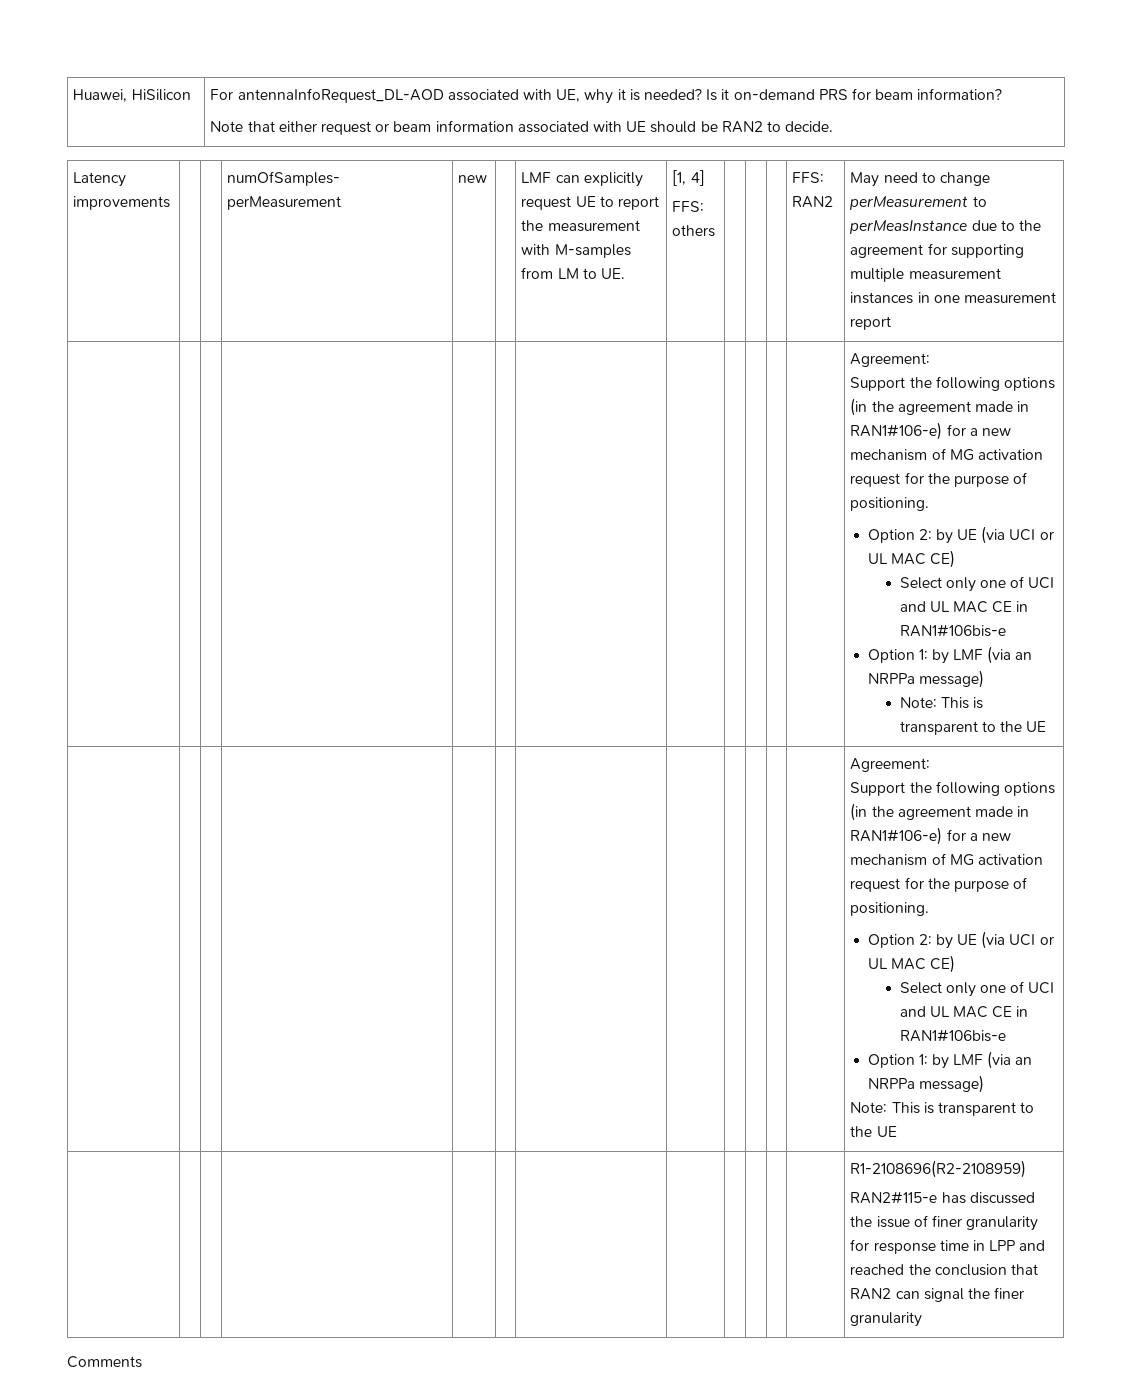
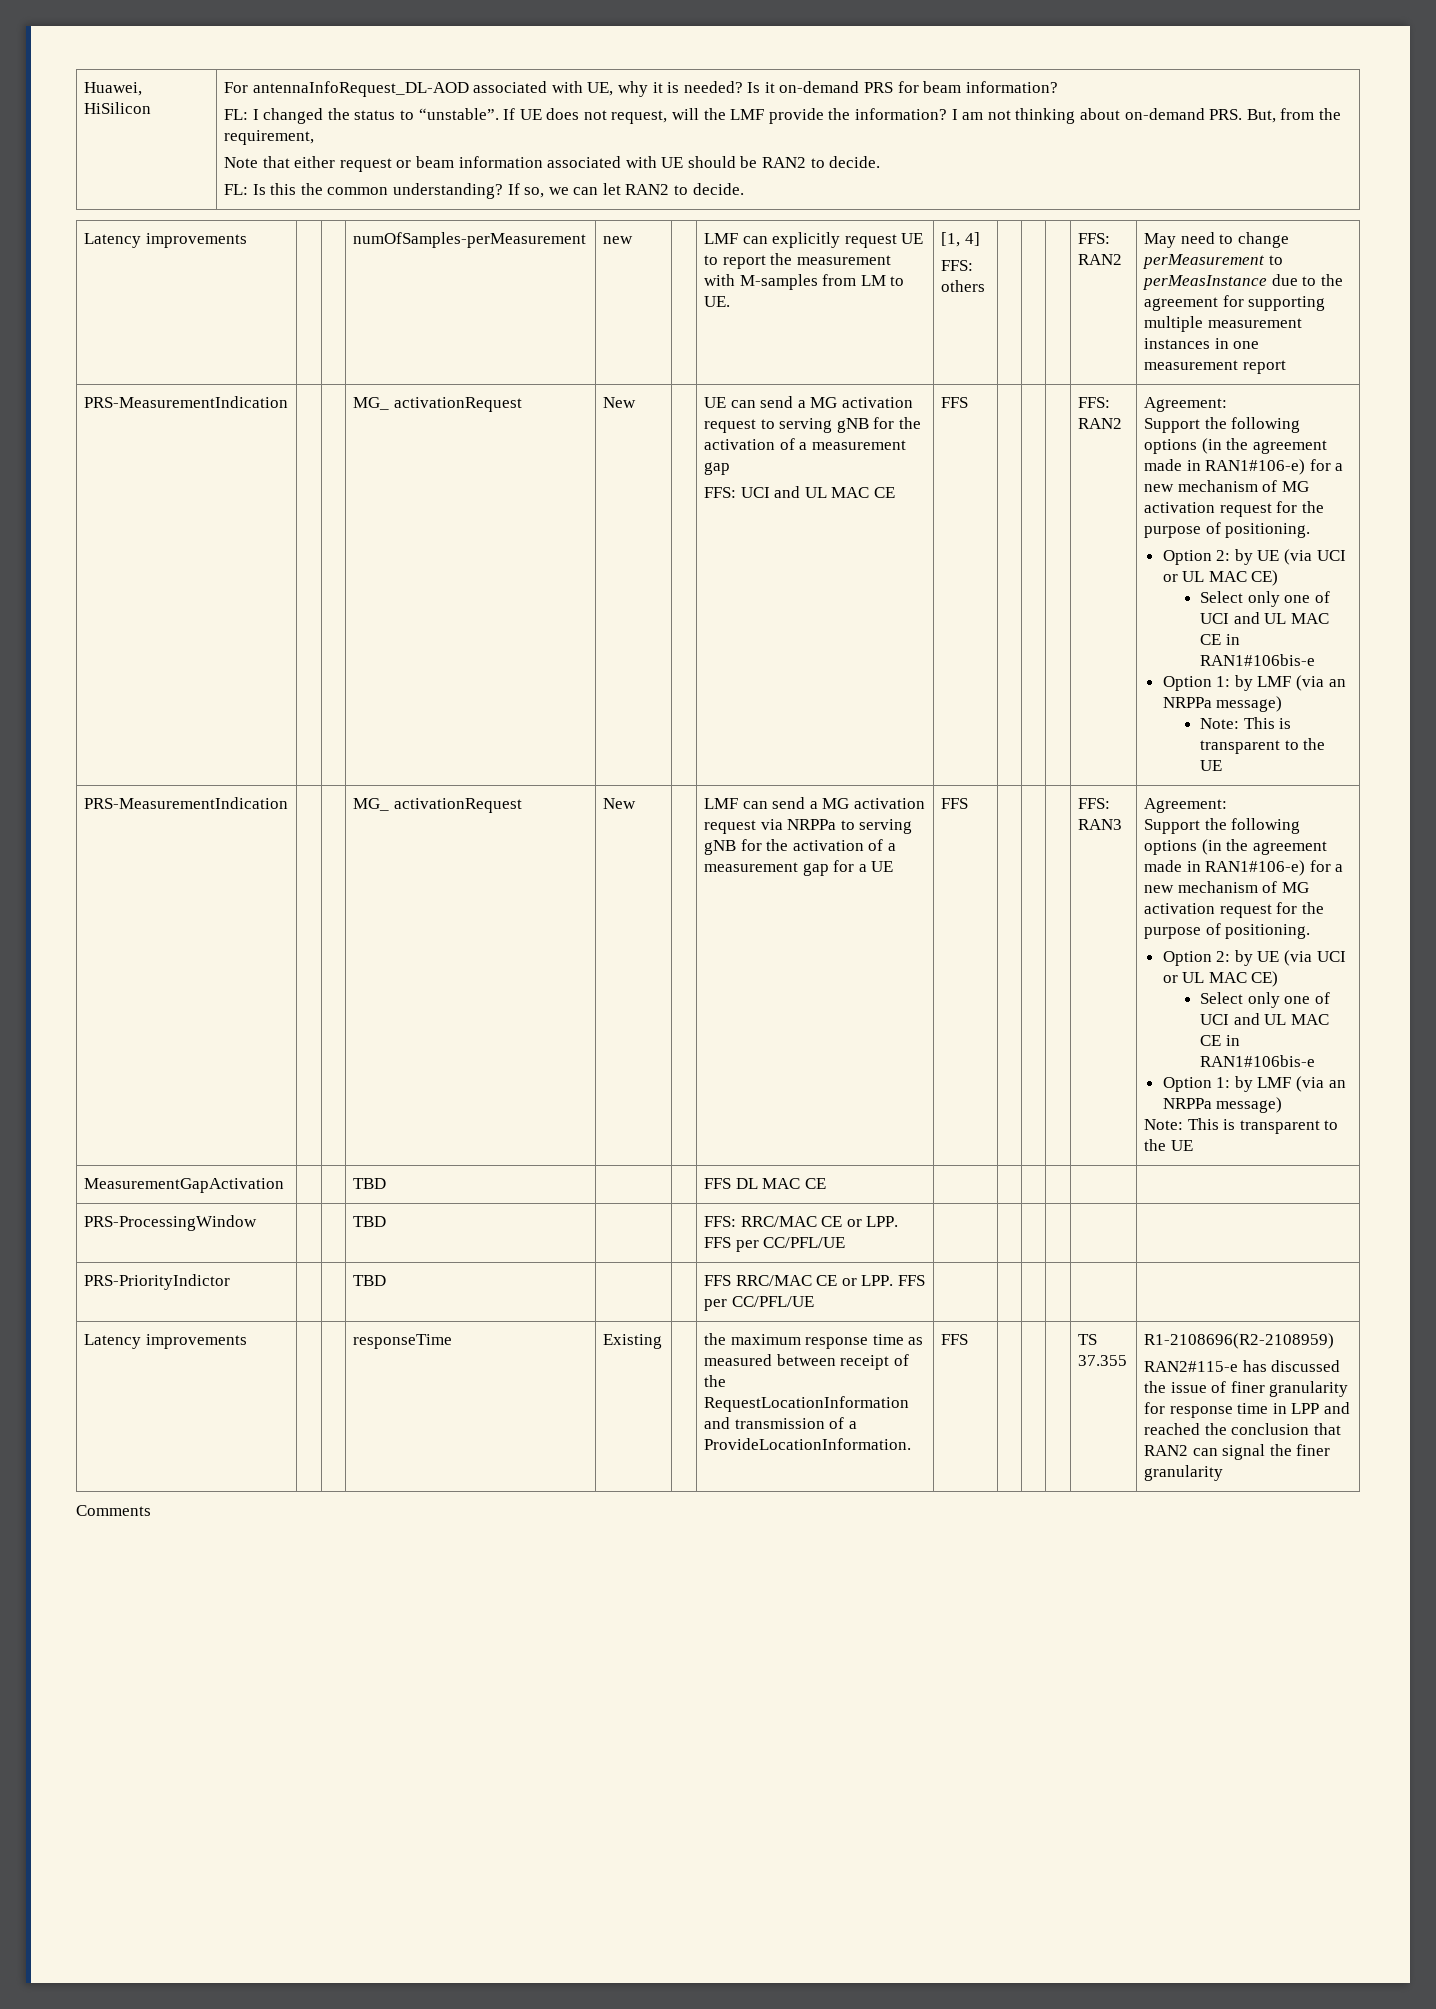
(1003, 94) none -> [223,108,1341,124] [223,130,314,145] // FL: I changed the status to “unstable”. If UE does not request, will the LMF provide the information? I am not thinking about on-demand PRS. But, from the requirement,
(834, 126) none -> [223,183,744,199] // FL: Is this the common understanding? If so, we can let RAN2 to decide.
(892, 323) | | | | | | | | | | | -> [83,396,288,408] [352,397,522,412] [602,397,636,408] [703,396,913,408] [703,417,921,433] [703,438,906,450] [703,462,730,475] [703,486,895,498] [940,397,968,408] [1077,397,1110,408] [1077,418,1122,429] PRS-MeasurementIndication | | | MG_ activationRequest | New | | UE can send a MG activation request to serving gNB for the activation of a measurement gap // FFS: UCI and UL MAC CE | FFS | | | | FFS: RAN2
(1047, 726) | | | | | | | | | | | -> [83,797,288,809] [352,798,522,813] [602,798,636,809] [703,797,925,809] [703,819,913,834] [703,839,896,855] [703,860,894,876] [940,798,968,809] [1077,798,1110,809] [1077,819,1122,830] PRS-MeasurementIndication | | | MG_ activationRequest | New | | LMF can send a MG activation request via NRPPa to serving gNB for the activation of a measurement gap for a UE | FFS | | | | FFS: RAN3
(897, 1131) | | | | | | | | | | | -> [83,1178,284,1193] [352,1178,386,1189] [703,1178,826,1189] [83,1215,257,1231] [352,1216,386,1227] [703,1216,899,1227] [703,1237,846,1252] [83,1274,230,1290] [352,1275,386,1286] [703,1275,925,1286] [703,1296,814,1311] [83,1334,247,1349] [352,1334,452,1349] [602,1334,662,1349] [703,1333,924,1349] [703,1354,909,1370] [703,1375,726,1387] [703,1396,909,1412] [703,1417,857,1429] [703,1438,911,1450] [940,1334,968,1345] [1077,1334,1097,1345] [1077,1355,1127,1366] MeasurementGapActivation | | | TBD | | | FFS DL MAC CE | | | | | | // PRS-ProcessingWindow | | | TBD | | | FFS: RRC/MAC CE or LPP. FFS per CC/PFL/UE | | | | | | // PRS-PriorityIndictor | | | TBD | | | FFS RRC/MAC CE or LPP. FFS per CC/PFL/UE | | | | | | // Latency improvements | | | responseTime | Existing | | the maximum response time as measured between receipt of the RequestLocationInformation and transmission of a ProvideLocationInformation. | FFS | | | | TS 37.355

